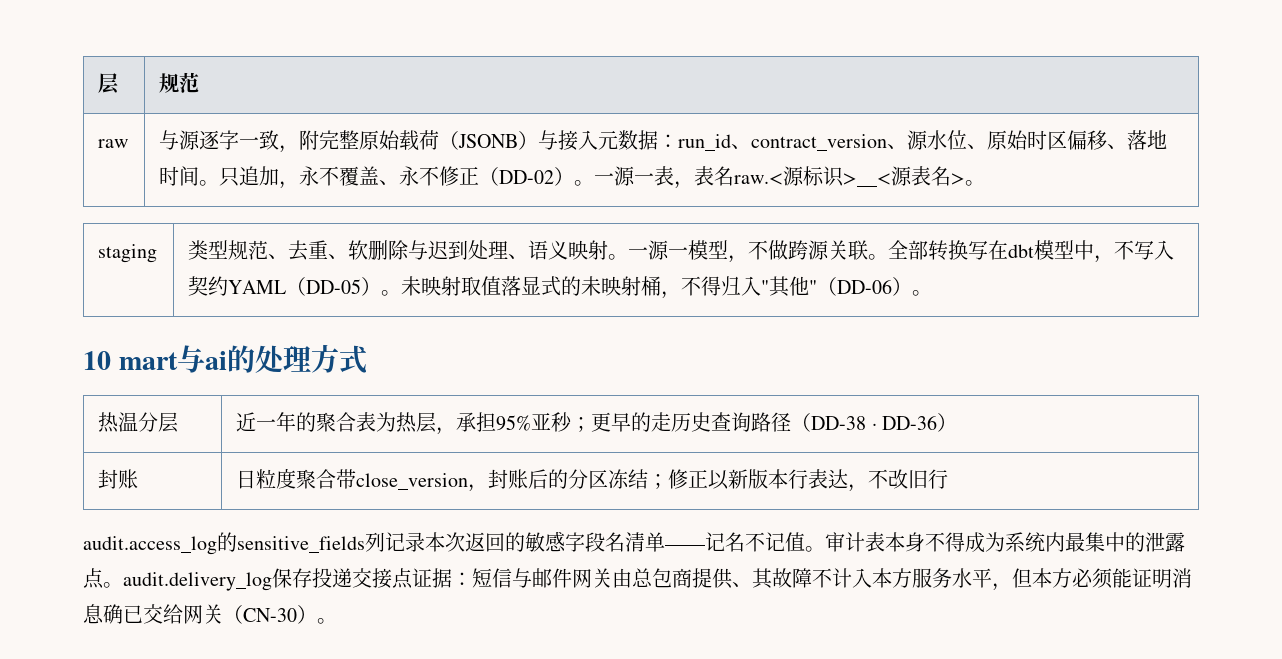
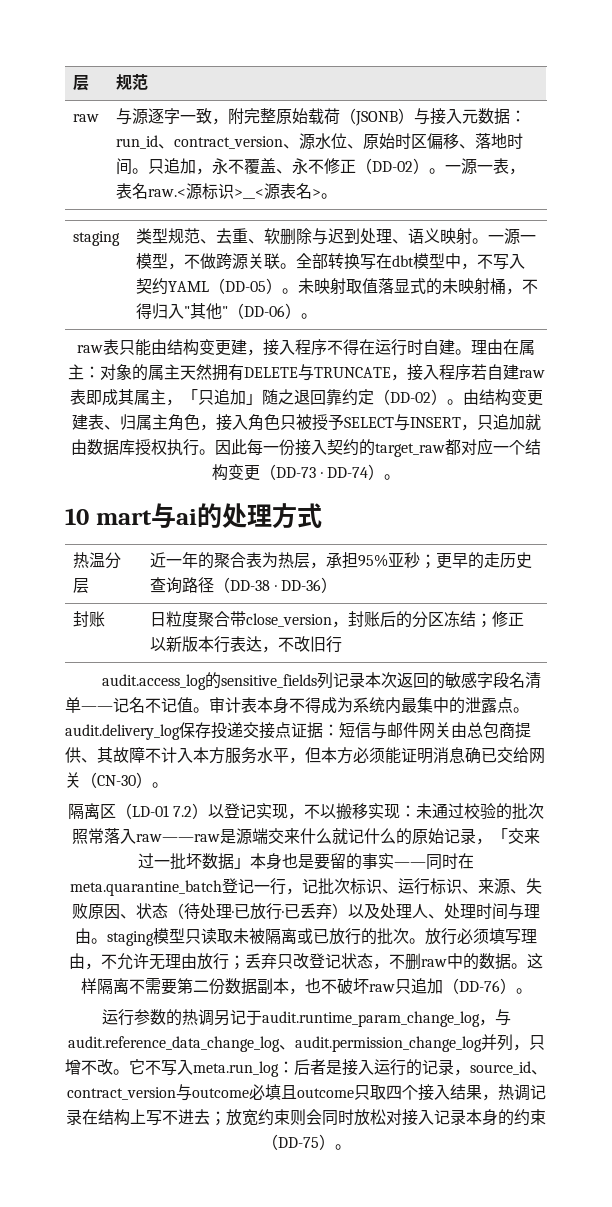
(933, 293) none -> [77,339,535,356] [67,364,545,381] [69,389,543,406] [71,414,541,431] [71,438,541,457] [212,464,400,481] // raw表只能由结构变更建，接入程序不得在运行时自建。理由在属主：对象的属主天然拥有DELETE与TRUNCATE，接入程序若自建raw表即成其属主，「只追加」随之退回靠约定（DD-02）。由结构变更建表、归属主角色，接入角色只被授予SELECT与INSERT，只追加就由数据库授权执行。因此每一份接入契约的target_raw都对应一个结构变更（DD-73 · DD-74）。
(337, 621) none -> [67,803,545,820] [72,828,540,845] [138,853,474,870] [70,878,542,896] [72,903,540,920] [75,928,537,946] [69,953,543,970] [80,978,532,995] [101,1009,511,1027] [67,1034,545,1052] [65,1059,547,1077] [66,1084,546,1101] [66,1109,546,1126] [261,1134,351,1150] // 隔离区（LD-01 7.2）以登记实现，不以搬移实现：未通过校验的批次照常落入raw——raw是源端交来什么就记什么的原始记录，「交来过一批坏数据」本身也是要留的事实——同时在meta.quarantine_batch登记一行，记批次标识、运行标识、来源、失败原因、状态（待处理·已放行·已丢弃）以及处理人、处理时间与理由。staging模型只读取未被隔离或已放行的批次。放行必须填写理由，不允许无理由放行；丢弃只改登记状态，不删raw中的数据。这样隔离不需要第二份数据副本，也不破坏raw只追加（DD-76）。 // 运行参数的热调另记于audit.runtime_param_change_log，与audit.reference_data_change_log、audit.permission_change_log并列，只增不改。它不写入meta.run_log：后者是接入运行的记录，source_id、contract_version与outcome必填且outcome只取四个接入结果，热调记录在结构上写不进去；放宽约束则会同时放松对接入记录本身的约束（DD-75）。

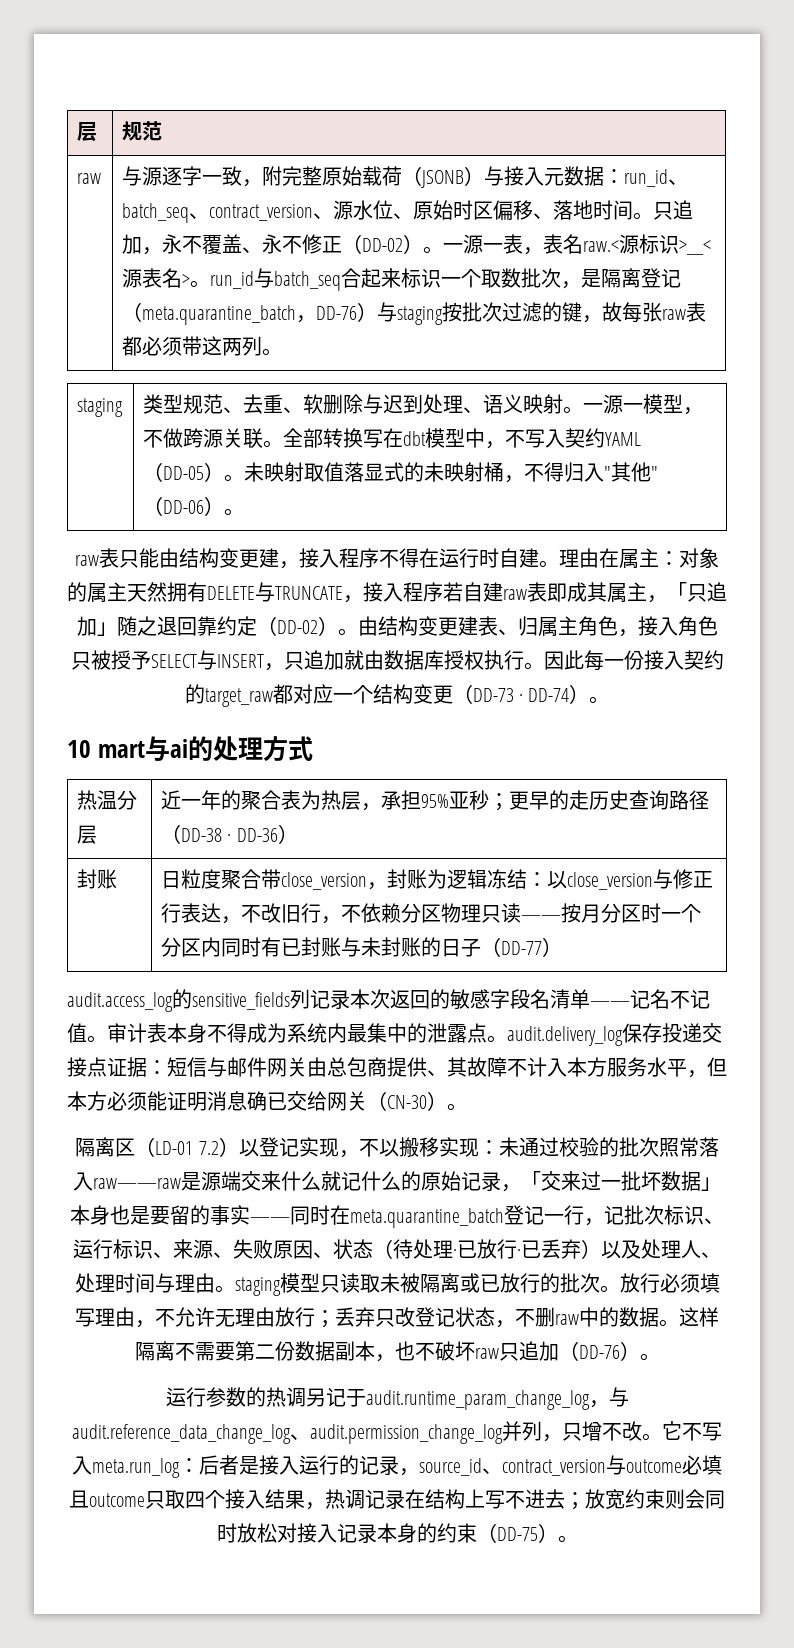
(175, 146) none -> [122,203,210,223] batch_seq、
(338, 196) none -> [210,268,682,291] [122,302,707,325] [122,336,283,356] run_id与batch_seq合起来标识一个取数批次，是隔离登记（meta.quarantine_batch，DD-76）与staging按批次过滤的键，故每张raw表都必须带这两列。
[380,611,525,628] [150,636,343,653] 后的分区冻结；修正以新版本行表达，不改旧行 -> [427,869,714,890] [161,903,702,924] [161,937,563,957] 为逻辑冻结：以close_version与修正行表达，不改旧行，不依赖分区物理只读——按月分区时一个分区内同时有已封账与未封账的日子（DD-77）

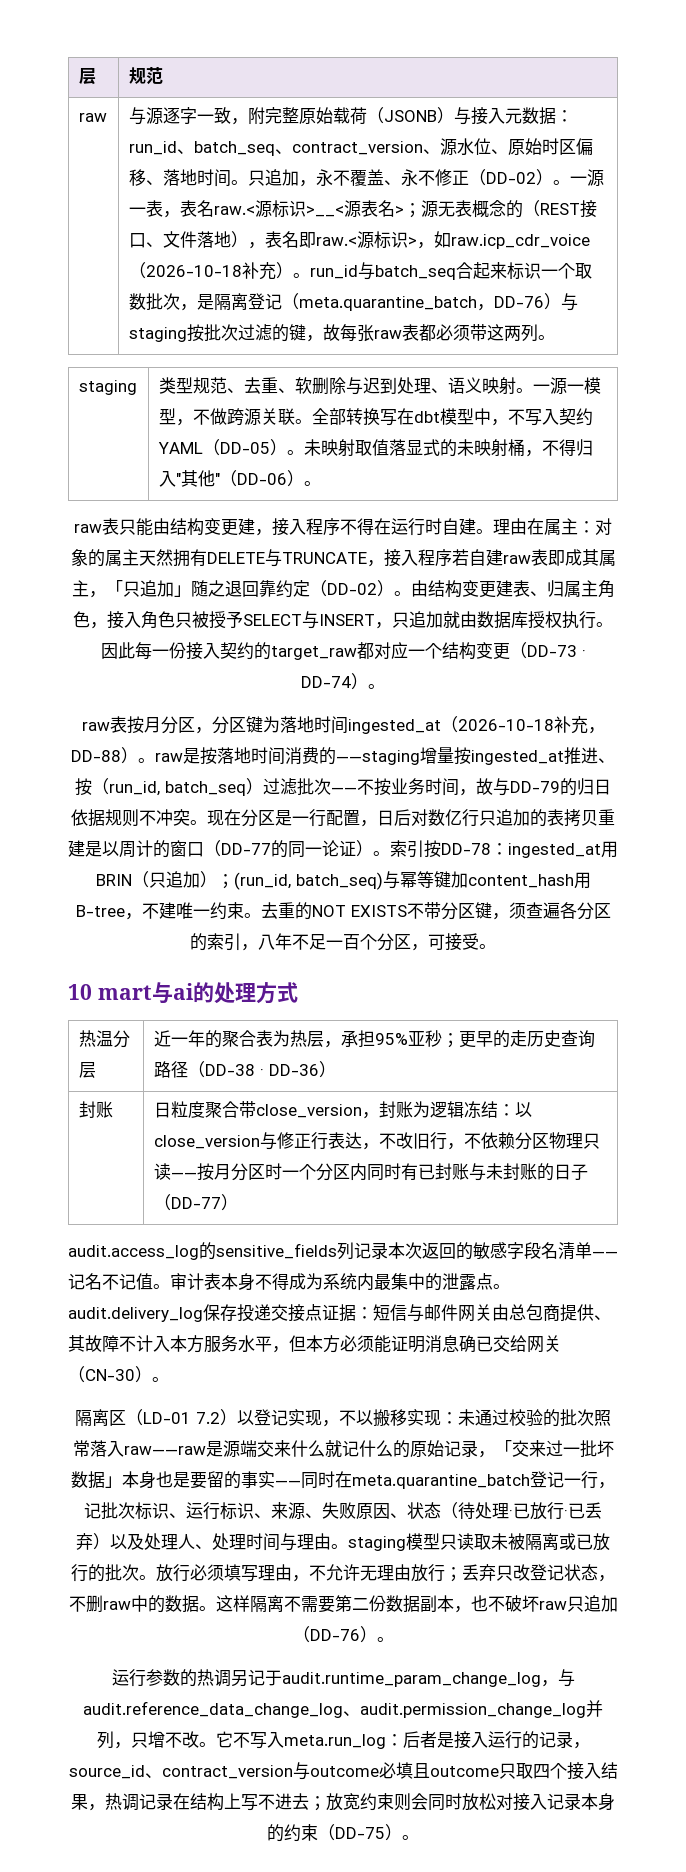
(191, 280) none -> [403,200,597,218] [128,231,590,249] [128,262,293,280] ；源无表概念的（REST接口、文件落地），表名即raw.<源标识>，如raw.icp_cdr_voice（2026-10-18补充）
(610, 700) none -> [81,716,605,734] [71,747,615,765] [75,778,611,796] [71,809,615,827] [68,840,618,858] [95,871,591,890] [75,902,611,920] [190,933,496,951] // raw表按月分区，分区键为落地时间ingested_at（2026-10-18补充，DD-88）。raw是按落地时间消费的——staging增量按ingested_at推进、按（run_id, batch_seq）过滤批次——不按业务时间，故与DD-79的归日依据规则不冲突。现在分区是一行配置，日后对数亿行只追加的表拷贝重建是以周计的窗口（DD-77的同一论证）。索引按DD-78：ingested_at用BRIN（只追加）；(run_id, batch_seq)与幂等键加content_hash用B-tree，不建唯一约束。去重的NOT EXISTS不带分区键，须查遍各分区的索引，八年不足一百个分区，可接受。

